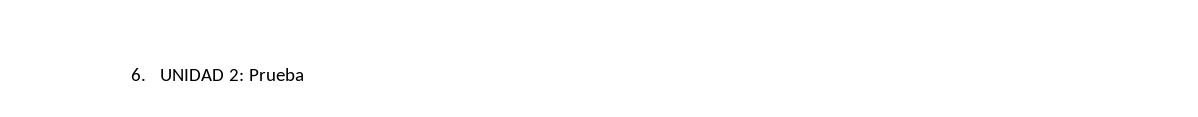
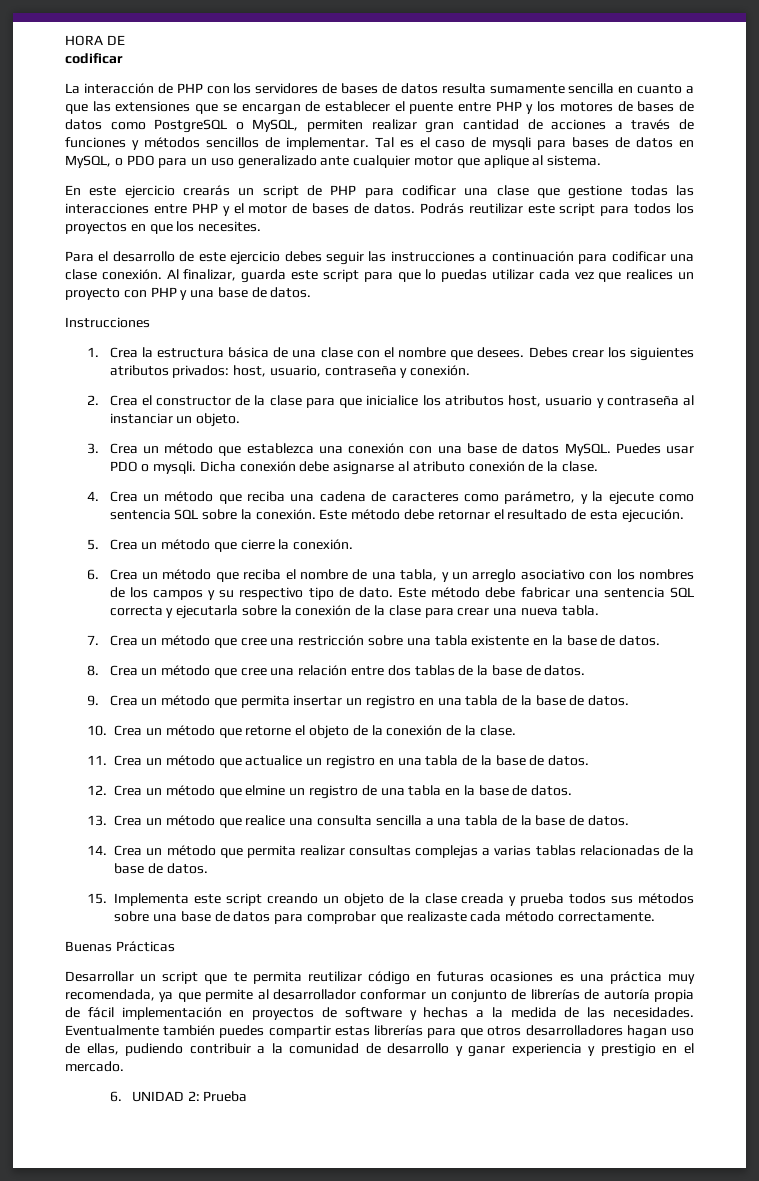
(130, 74) none -> [65,35,125,46] [65,53,123,64] [65,83,694,94] [65,101,694,115] [65,119,695,133] [65,137,694,150] [65,155,602,169] [65,185,694,199] [65,203,694,216] [65,221,262,234] [65,251,695,265] [65,269,694,283] [65,287,312,300] [65,317,150,328] [87,347,694,361] [109,365,471,378] [87,395,694,408] [109,413,241,427] [87,443,694,456] [109,461,598,475] [87,491,694,505] [109,509,684,523] [87,539,354,552] [87,569,694,583] [109,587,694,600] [109,605,599,619] [87,635,661,648] [87,665,586,678] [87,695,630,709] [87,725,516,739] [87,755,590,769] [87,785,573,799] [87,815,629,828] [87,845,695,859] [114,863,208,874] [87,893,694,907] [114,911,655,924] [65,941,175,952] [65,971,695,985] [65,989,694,1003] [65,1007,694,1020] [65,1025,694,1039] [65,1043,694,1057] [65,1061,124,1072] HORA DE // codificar // La interacción de PHP con los servidores de bases de datos resulta sumamente sencilla en cuanto a que las extensiones que se encargan de establecer el puente entre PHP y los motores de bases de datos como PostgreSQL o MySQL, permiten realizar gran cantidad de acciones a través de funciones y métodos sencillos de implementar. Tal es el caso de mysqli para bases de datos en MySQL, o PDO para un uso generalizado ante cualquier motor que aplique al sistema. // En este ejercicio crearás un script de PHP para codificar una clase que gestione todas las interacciones entre PHP y el motor de bases de datos. Podrás reutilizar este script para todos los proyectos en que los necesites. // Para el desarrollo de este ejercicio debes seguir las instrucciones a continuación para codificar una clase conexión. Al finalizar, guarda este script para que lo puedas utilizar cada vez que realices un proyecto con PHP y una base de datos. // Instrucciones // 1. Crea la estructura básica de una clase con el nombre que desees. Debes crear los siguientes atributos privados: host, usuario, contraseña y conexión. // 2. Crea el constructor de la clase para que inicialice los atributos host, usuario y contraseña al instanciar un objeto. // 3. Crea un método que establezca una conexión con una base de datos MySQL. Puedes usar PDO o mysqli. Dicha conexión debe asignarse al atributo conexión de la clase. // 4. Crea un método que reciba una cadena de caracteres como parámetro, y la ejecute como sentencia SQL sobre la conexión. Este método debe retornar el resultado de esta ejecución. // 5. Crea un método que cierre la conexión. // 6. Crea un método que reciba el nombre de una tabla, y un arreglo asociativo con los nombres de los campos y su respectivo tipo de dato. Este método debe fabricar una sentencia SQL correcta y ejecutarla sobre la conexión de la clase para crear una nueva tabla. // 7. Crea un método que cree una restricción sobre una tabla existente en la base de datos. // 8. Crea un método que cree una relación entre dos tablas de la base de datos. // 9. Crea un método que permita insertar un registro en una tabla de la base de datos. // 10. Crea un método que retorne el objeto de la conexión de la clase. // 11. Crea un método que actualice un registro en una tabla de la base de datos. // 12. Crea un método que elmine un registro de una tabla en la base de datos. // 13. Crea un método que realice una consulta sencilla a una tabla de la base de datos. // 14. Crea un método que permita realizar consultas complejas a varias tablas relacionadas de la base de datos. // 15. Implementa este script creando un objeto de la clase creada y prueba todos sus métodos sobre una base de datos para comprobar que realizaste cada método correctamente. // Buenas Prácticas // Desarrollar un script que te permita reutilizar código en futuras ocasiones es una práctica muy recomendada, ya que permite al desarrollador conformar un conjunto de librerías de autoría propia de fácil implementación en proyectos de software y hechas a la medida de las necesidades. Eventualmente también puedes compartir estas librerías para que otros desarrolladores hagan uso de ellas, pudiendo contribuir a la comunidad de desarrollo y ganar experiencia y prestigio en el mercado. //

